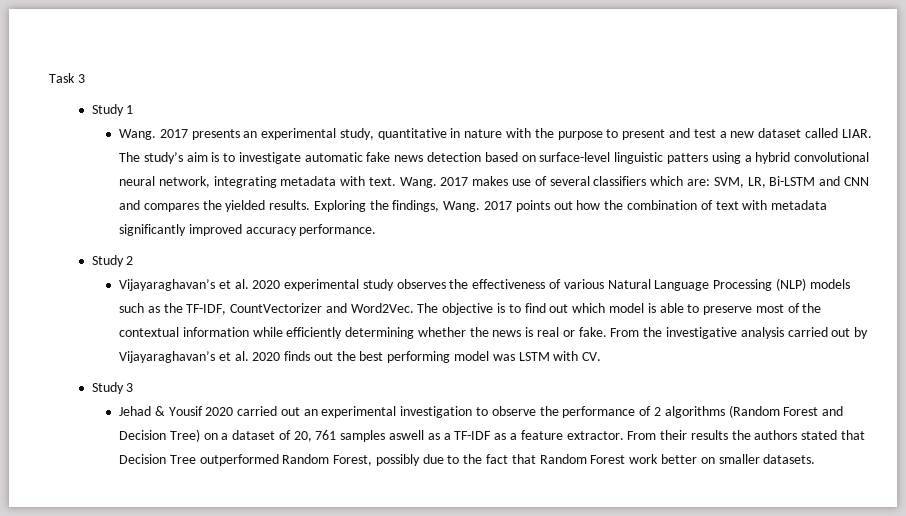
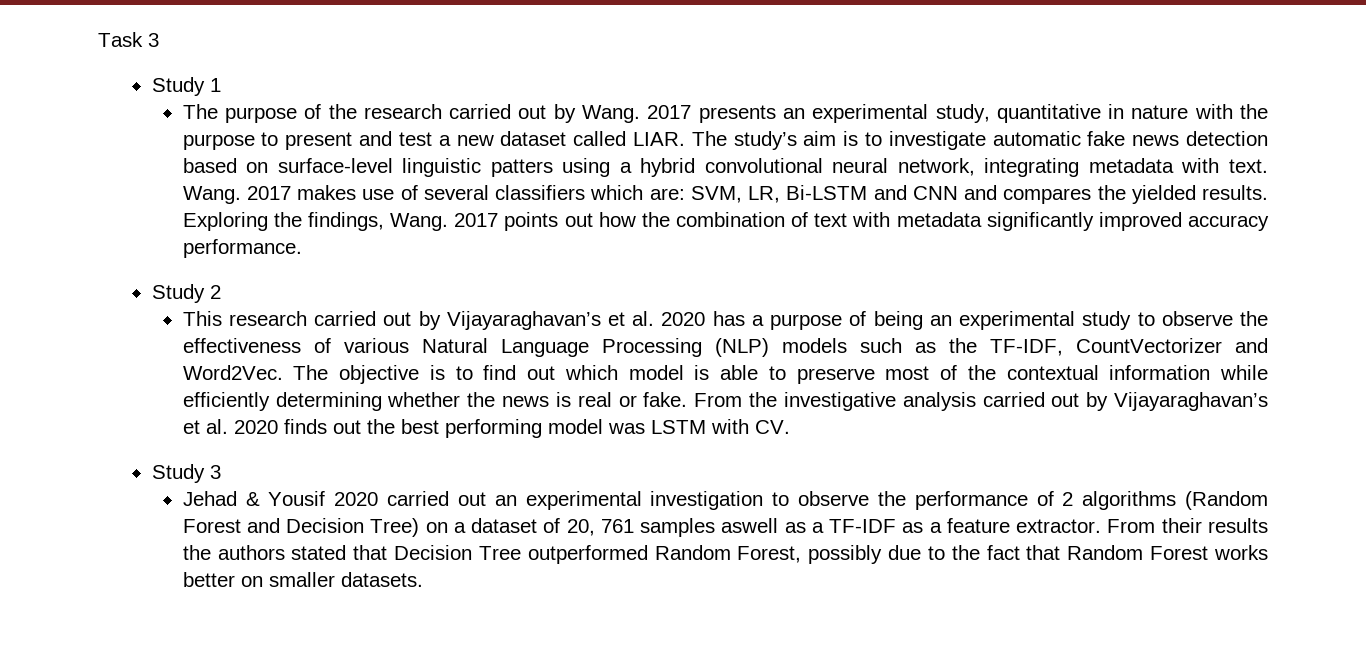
(134, 109) none -> [182,104,576,123] The purpose of the research carried out by
[119,279,446,291] Vijayaraghavan’s et al. 2020 experimental study observes -> [182,311,1233,330] This research carried out by Vijayaraghavan’s et al. 2020 has a purpose of being an experimental study to observe
[629,454,659,464] work -> [1213,545,1268,560] works

